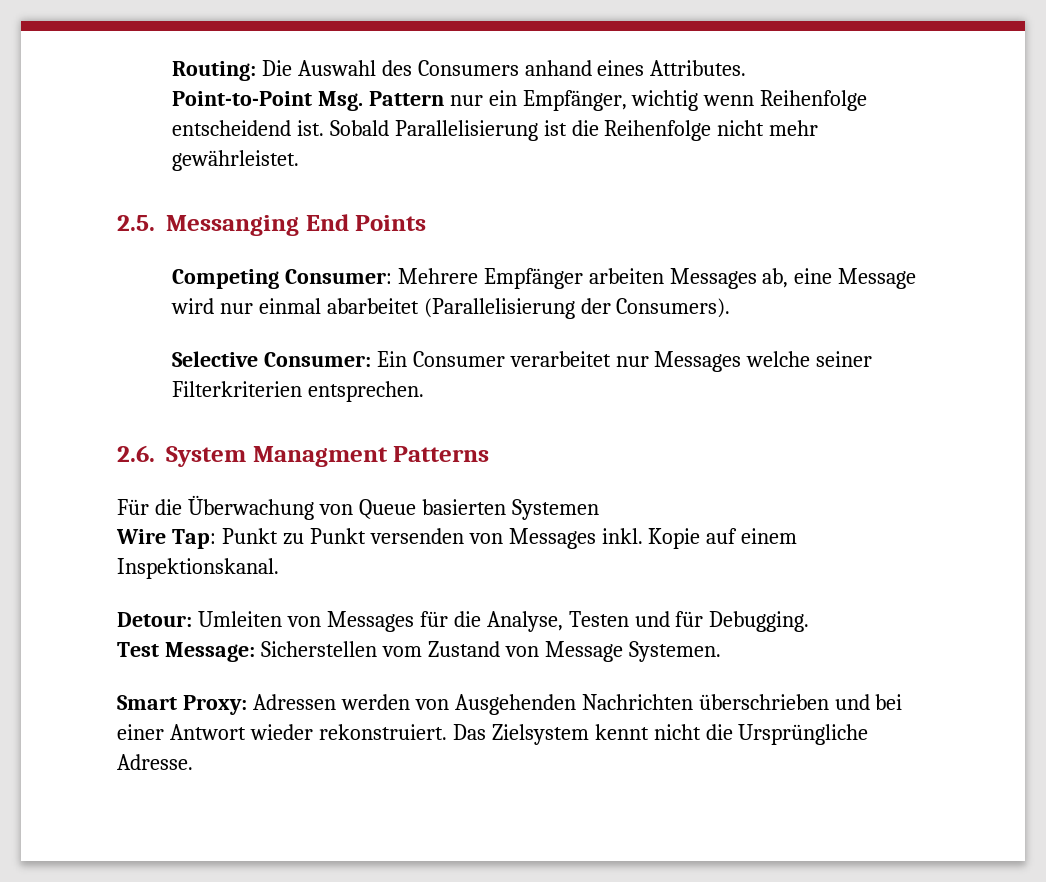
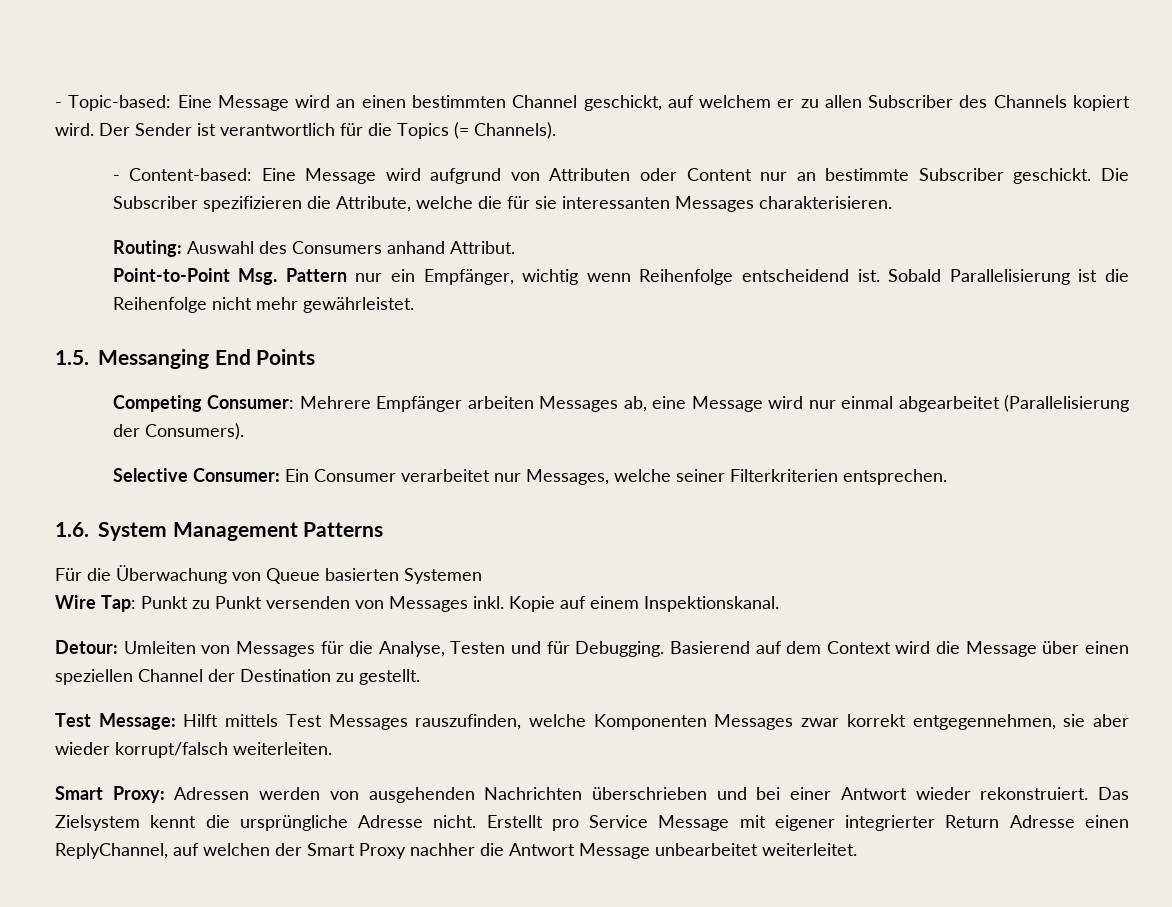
[171,60,292,81] Routing: Die -> [55,95,1131,111] [55,122,556,139] [112,168,1129,184] [112,196,892,212] [112,240,182,257] - Topic-based: Eine Message wird an einen bestimmten Channel geschickt, auf welchem er zu allen Subscriber des Channels kopiert wird. Der Sender ist verantwortlich für die Topics (= Channels). // - Content-based: Eine Message wird aufgrund von Attributen oder Content nur an bestimmte Subscriber geschickt. Die Subscriber spezifizieren die Attribute, welche die für sie interessanten Messages charakterisieren. // Routing:
[597,60,747,76] eines Attributes. -> [449,241,515,254] Attribut.
[117,215,155,231] 2.5. -> [55,350,89,365] 1.5.
[326,298,419,314] abarbeitet -> [898,396,1000,412] abgearbeitet
[654,351,742,372] Messages -> [525,469,609,485] Messages,
[117,445,388,467] 2.6. System Managment -> [55,522,298,541] 1.6. System Management
[117,641,721,662] // Test Message: Sicherstellen vom Zustand von Message Systemen. -> [669,641,1129,657] [55,669,420,685] [55,713,1129,730] [55,742,332,758] Basierend auf dem Context wird die Message über einen speziellen Channel der Destination zu gestellt. // Test Message: Hilft mittels Test Messages rauszufinden, welche Komponenten Messages zwar korrekt entgegennehmen, sie aber wieder korrupt/falsch weiterleiten.
[454,694,576,715] Ausgehenden -> [368,787,475,803] ausgehenden
[653,724,869,745] [117,754,193,770] nicht die Ursprüngliche Adresse. -> [205,815,1129,831] [55,843,857,859] die ursprüngliche Adresse nicht. Erstellt pro Service Message mit eigener integrierter Return Adresse einen ReplyChannel, auf welchen der Smart Proxy nachher die Antwort Message unbearbeitet weiterleitet.

